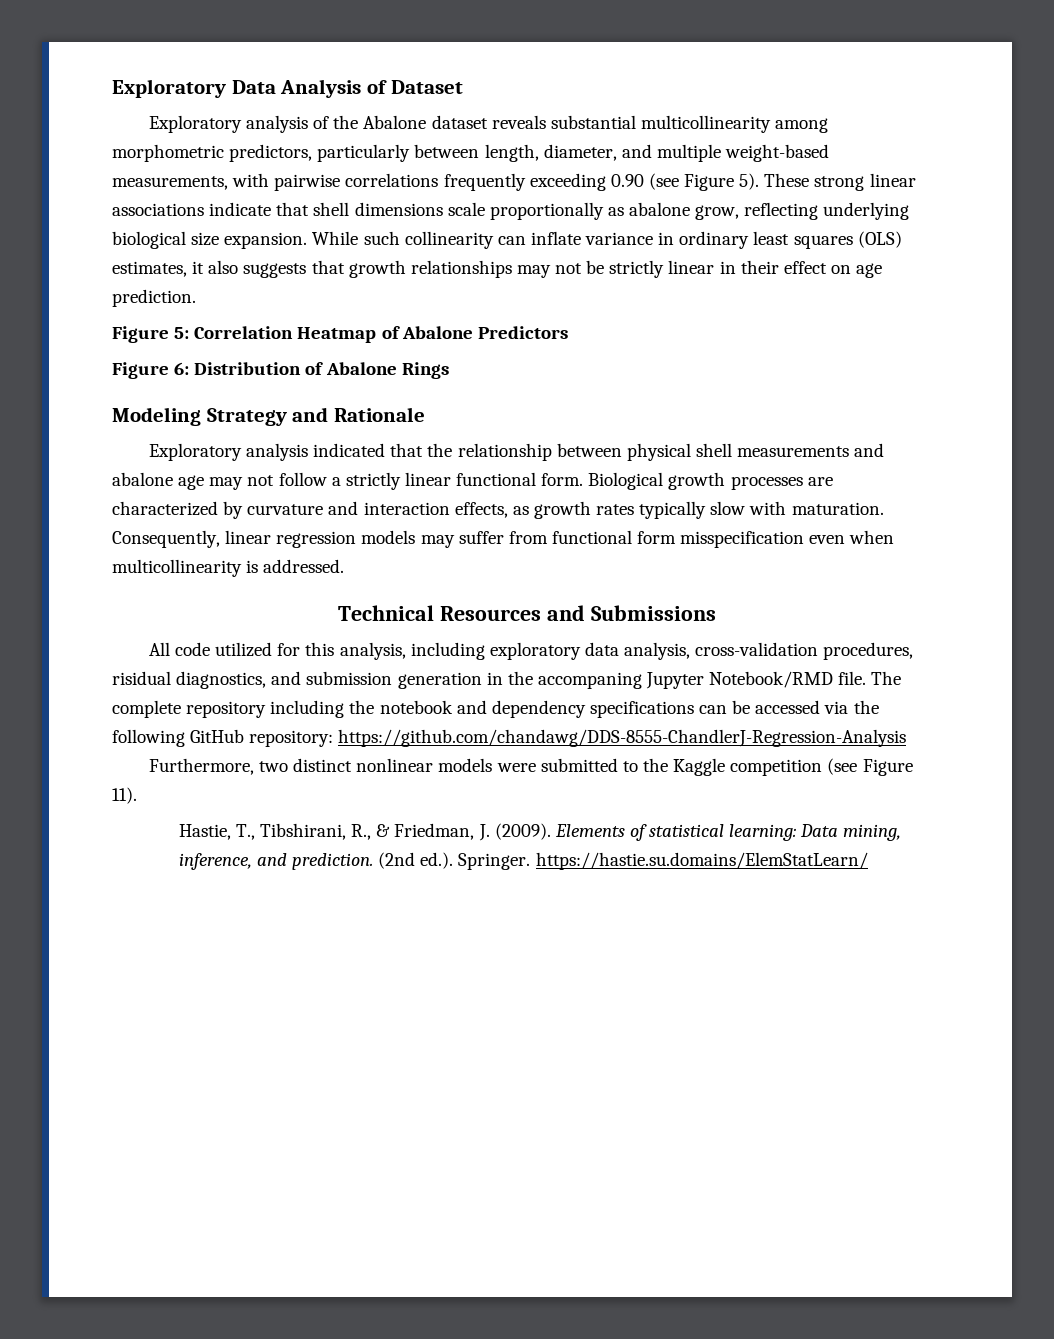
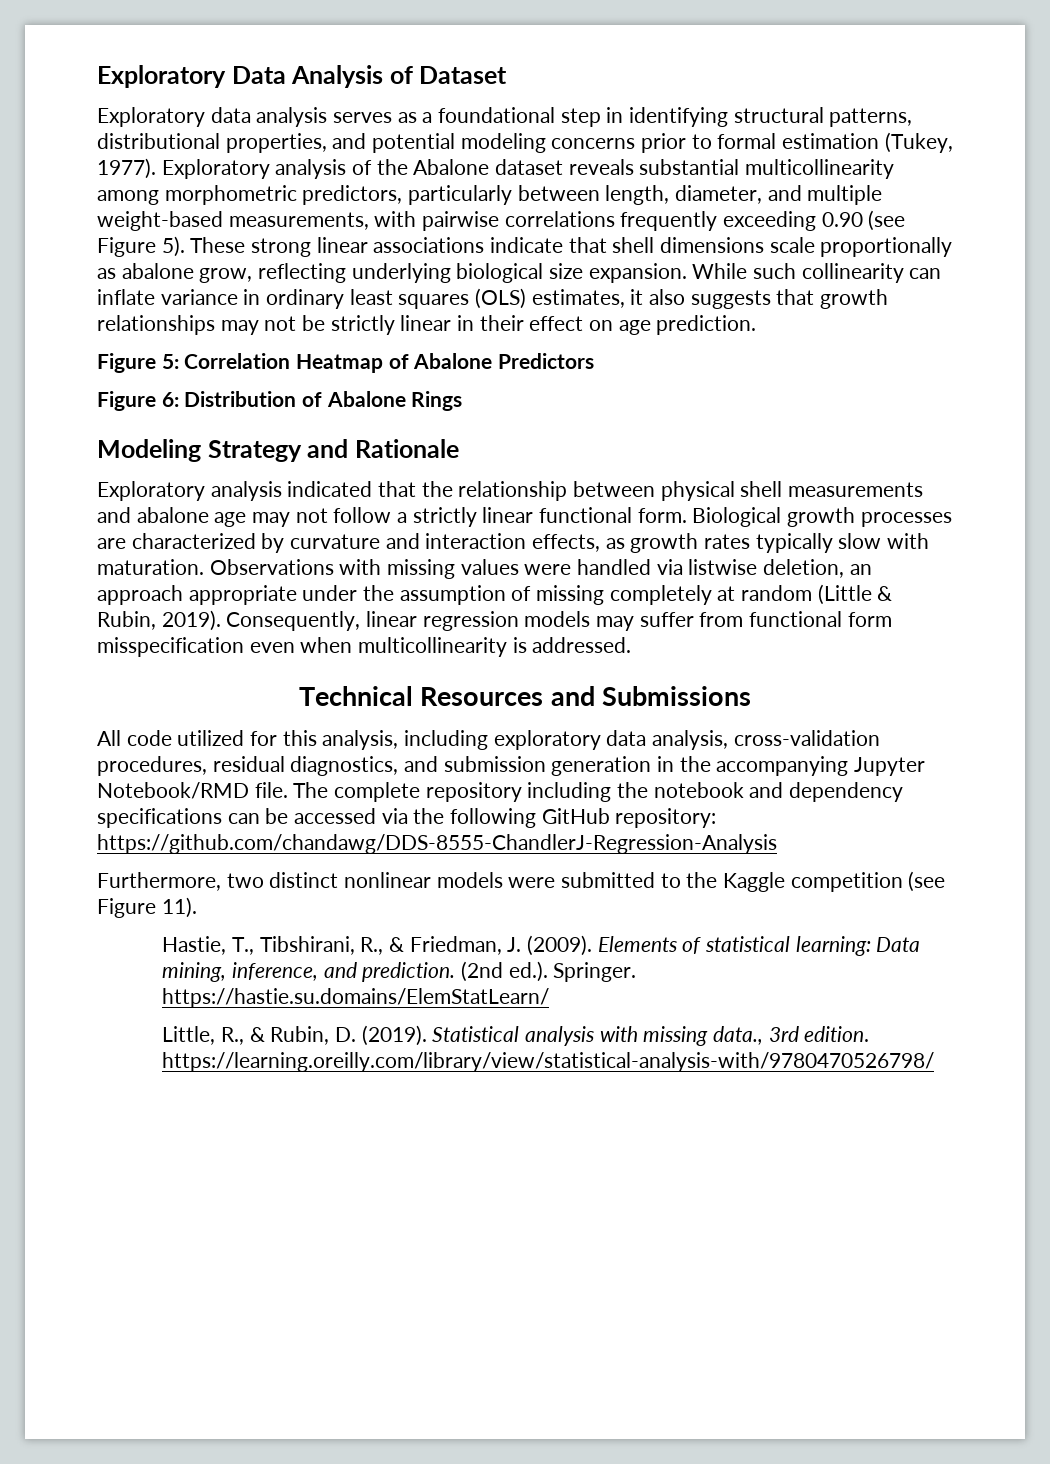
(242, 124) none -> [210,107,913,127] [97,132,953,153] [97,158,270,179] data analysis serves as a foundational step in identifying structural patterns, distributional properties, and potential modeling concerns prior to formal estimation (Tukey, 1977). Exploratory
(884, 508) none -> [209,559,872,579] [97,584,893,605] [97,610,221,631] Observations with missing values were handled via listwise deletion, an approach appropriate under the assumption of missing completely at random (Little & Rubin, 2019).
[112,671,171,685] risidual -> [212,756,285,772] residual
[537,672,642,689] accompaning -> [716,756,849,776] accompanying
(868, 861) none -> [162,1025,870,1046] [162,1052,935,1072] // Little, R., & Rubin, D. (2019). Statistical analysis with missing data., 3rd edition. https://learning.oreilly.com/library/view/statistical-analysis-with/9780470526798/

